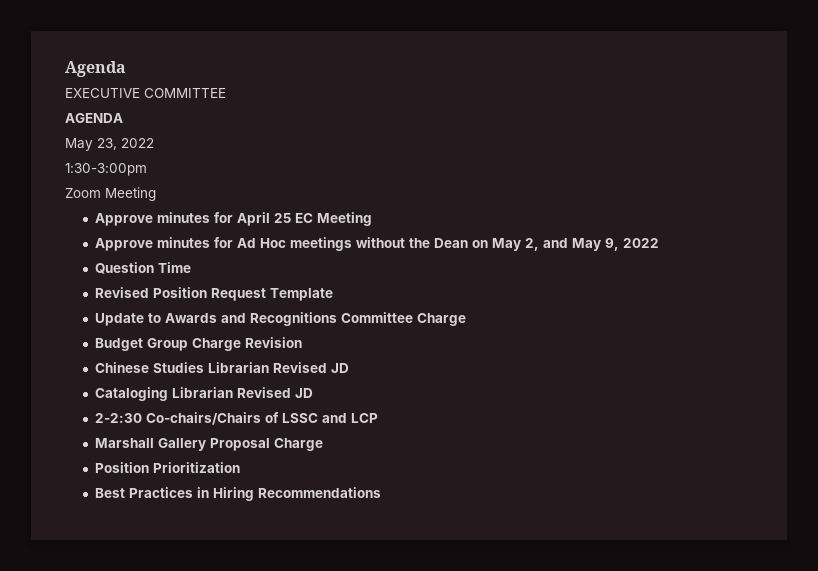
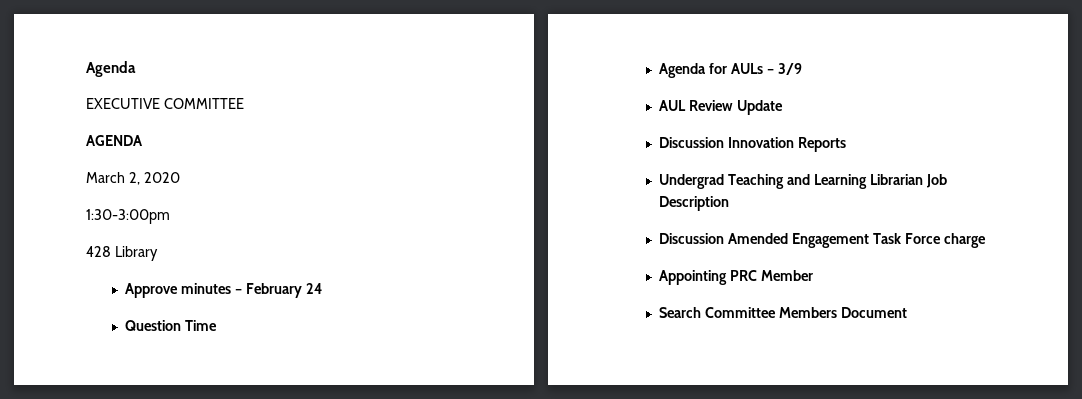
[65,138,154,151] May 23, 2022 -> [86,172,180,185] March 2, 2020
[65,187,156,201] [95,212,373,226] [95,237,660,251] [95,262,192,274] [95,287,334,301] [95,312,467,326] [95,337,303,351] [95,362,350,373] [95,387,314,401] [95,412,379,425] [95,438,324,451] [95,462,241,473] [95,487,382,501] Zoom Meeting // Approve minutes for April 25 EC Meeting // Approve minutes for Ad Hoc meetings without the Dean on May 2, and May 9, 2022 // Question Time // Revised Position Request Template // Update to Awards and Recognitions Committee Charge // Budget Group Charge Revision // Chinese Studies Librarian Revised JD // Cataloging Librarian Revised JD // 2-2:30 Co-chairs/Chairs of LSSC and LCP // Marshall Gallery Proposal Charge // Position Prioritization // Best Practices in Hiring Recommendations -> [86,246,158,261] [125,283,322,298] [125,320,217,331] [659,63,802,78] [659,100,783,115] [659,137,846,152] [659,174,947,189] [659,196,730,211] [659,233,986,248] [659,270,813,285] [659,307,907,318] 428 Library // Approve minutes – February 24 // Question Time // Agenda for AULs – 3/9 // AUL Review Update // Discussion Innovation Reports // Undergrad Teaching and Learning Librarian Job Description // Discussion Amended Engagement Task Force charge // Appointing PRC Member // Search Committee Members Document

